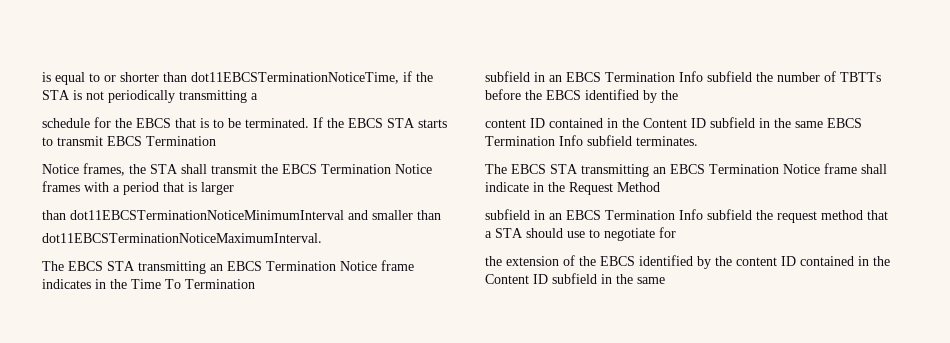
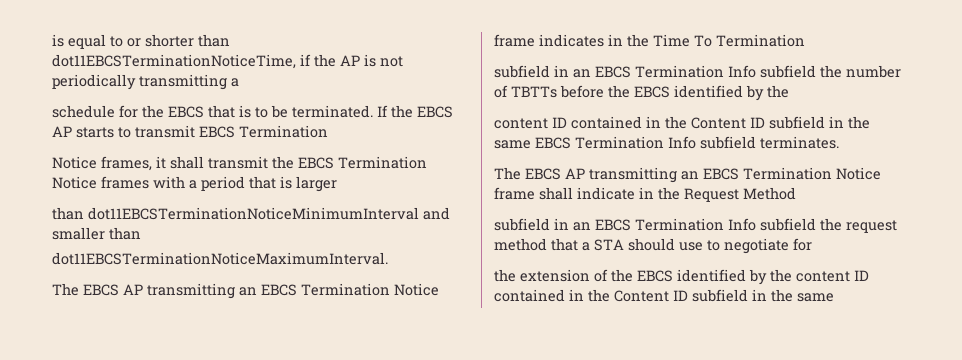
[42,90,70,100] STA -> [340,55,360,66] AP
[387,118,415,128] STA -> [52,126,72,137] AP
[129,164,178,174] the STA -> [156,156,166,169] it
[107,261,135,271] STA -> [123,284,143,295] AP
[550,164,578,174] STA -> [565,168,585,179] AP

